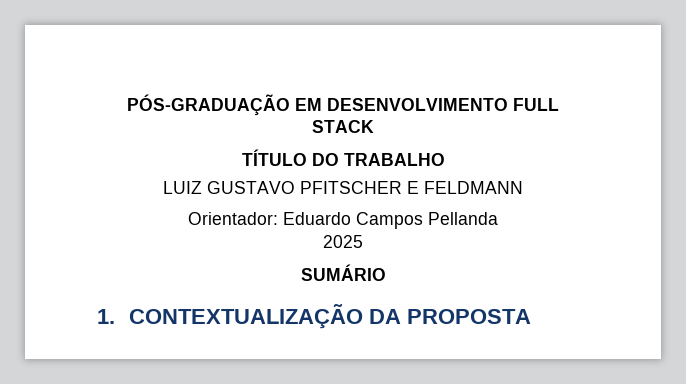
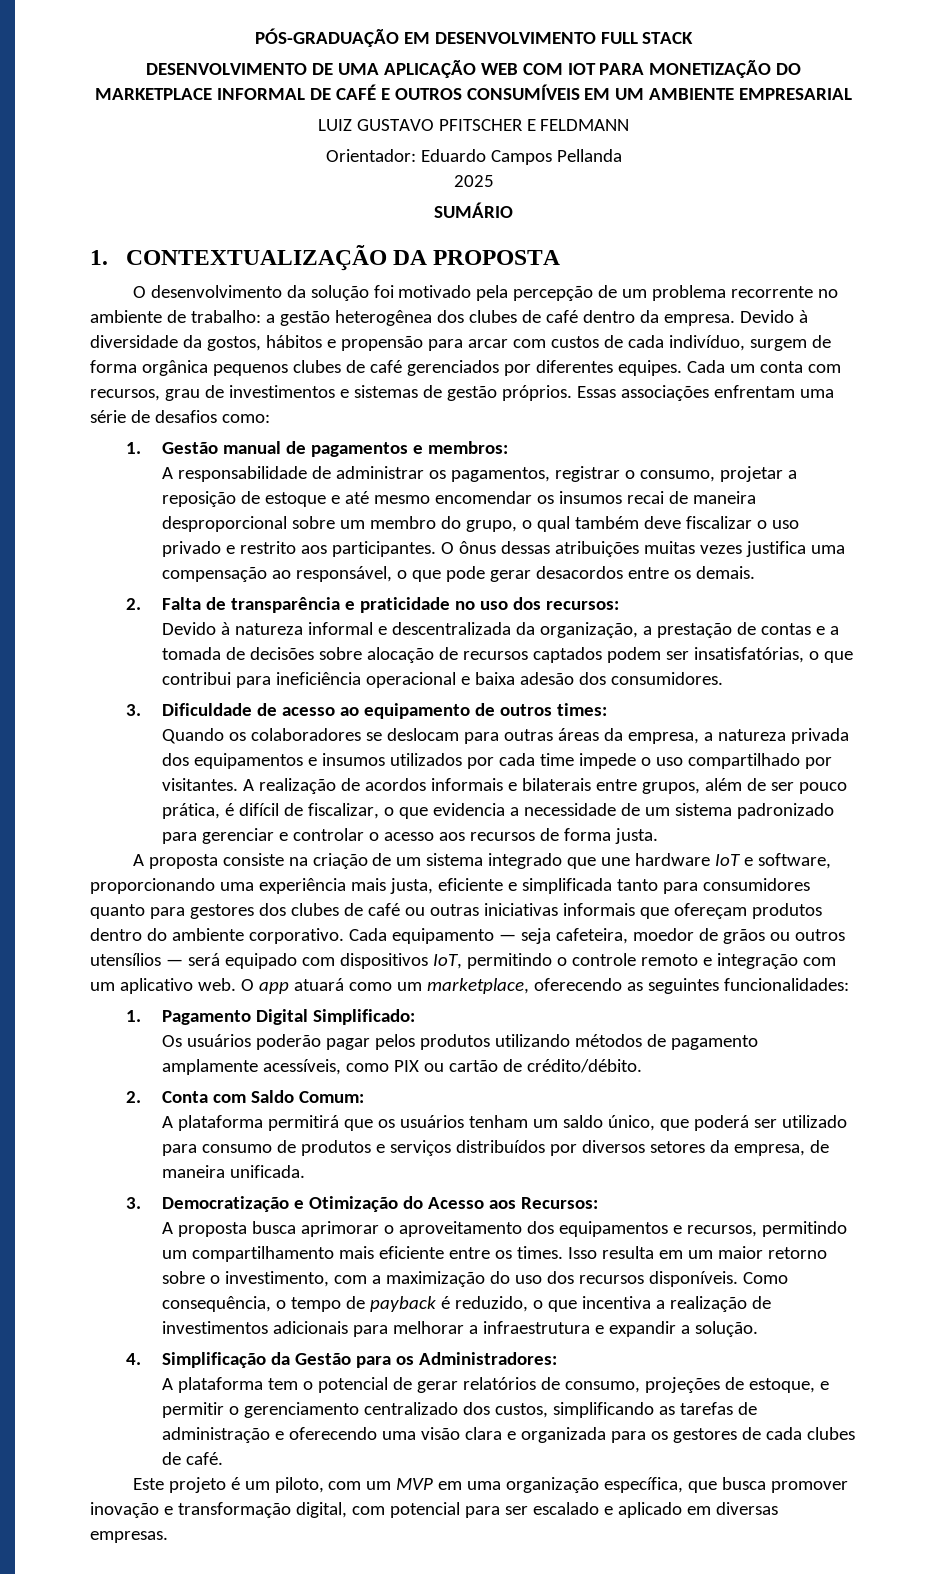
[241,149,445,166] TÍTULO DO TRABALHO -> [145,60,802,78] [94,84,853,100] DESENVOLVIMENTO DE UMA APLICAÇÃO WEB COM IOT PARA MONETIZAÇÃO DO MARKETPLACE INFORMAL DE CAFÉ E OUTROS CONSUMÍVEIS EM UM AMBIENTE EMPRESARIAL
(532, 316) none -> [132,285,839,301] [90,310,808,326] [90,335,831,351] [90,360,841,376] [90,385,834,401] [90,410,270,423] [125,441,508,457] [161,466,797,482] [161,491,756,507] [161,516,799,532] [161,541,845,557] [161,566,755,582] [125,597,619,613] [161,622,839,638] [161,647,853,663] [161,672,723,688] [125,703,607,719] [161,728,849,744] [161,753,832,769] [161,778,847,794] [161,803,834,819] [161,828,658,844] [132,853,832,869] [90,878,810,894] [90,903,822,919] [90,928,845,944] [90,953,836,969] [90,978,849,994] [125,1009,415,1025] [161,1034,758,1050] [161,1059,642,1075] [125,1090,364,1103] [161,1115,847,1131] [161,1140,829,1156] [161,1165,305,1178] [125,1196,598,1212] [161,1221,847,1237] [161,1246,827,1262] [161,1271,788,1287] [161,1296,771,1312] [161,1321,758,1337] [125,1352,557,1368] [161,1377,829,1393] [161,1402,757,1418] [161,1427,855,1443] [161,1452,223,1465] [132,1477,849,1493] [90,1502,778,1518] [90,1531,168,1543] // O desenvolvimento da solução foi motivado pela percepção de um problema recorrente no ambiente de trabalho: a gestão heterogênea dos clubes de café dentro da empresa. Devido à diversidade da gostos, hábitos e propensão para arcar com custos de cada indivíduo, surgem de forma orgânica pequenos clubes de café gerenciados por diferentes equipes. Cada um conta com recursos, grau de investimentos e sistemas de gestão próprios. Essas associações enfrentam uma série de desafios como: // 1. Gestão manual de pagamentos e membros: // A responsabilidade de administrar os pagamentos, registrar o consumo, projetar a reposição de estoque e até mesmo encomendar os insumos recai de maneira desproporcional sobre um membro do grupo, o qual também deve fiscalizar o uso privado e restrito aos participantes. O ônus dessas atribuições muitas vezes justifica uma compensação ao responsável, o que pode gerar desacordos entre os demais. // 2. Falta de transparência e praticidade no uso dos recursos: // Devido à natureza informal e descentralizada da organização, a prestação de contas e a tomada de decisões sobre alocação de recursos captados podem ser insatisfatórias, o que contribui para ineficiência operacional e baixa adesão dos consumidores. // 3. Dificuldade de acesso ao equipamento de outros times: // Quando os colaboradores se deslocam para outras áreas da empresa, a natureza privada dos equipamentos e insumos utilizados por cada time impede o uso compartilhado por visitantes. A realização de acordos informais e bilaterais entre grupos, além de ser pouco prática, é difícil de fiscalizar, o que evidencia a necessidade de um sistema padronizado para gerenciar e controlar o acesso aos recursos de forma justa. // A proposta consiste na criação de um sistema integrado que une hardware IoT e software, proporcionando uma experiência mais justa, eficiente e simplificada tanto para consumidores quanto para gestores dos clubes de café ou outras iniciativas informais que ofereçam produtos dentro do ambiente corporativo. Cada equipamento — seja cafeteira, moedor de grãos ou outros utensílios — será equipado com dispositivos IoT, permitindo o controle remoto e integração com um aplicativo web. O app atuará como um marketplace, oferecendo as seguintes funcionalidades: // 1. Pagamento Digital Simplificado: // Os usuários poderão pagar pelos produtos utilizando métodos de pagamento amplamente acessíveis, como PIX ou cartão de crédito/débito. // 2. Conta com Saldo Comum: // A plataforma permitirá que os usuários tenham um saldo único, que poderá ser utilizado para consumo de produtos e serviços distribuídos por diversos setores da empresa, de maneira unificada. // 3. Democratização e Otimização do Acesso aos Recursos: // A proposta busca aprimorar o aproveitamento dos equipamentos e recursos, permitindo um compartilhamento mais eficiente entre os times. Isso resulta em um maior retorno sobre o investimento, com a maximização do uso dos recursos disponíveis. Como consequência, o tempo de payback é reduzido, o que incentiva a realização de investimentos adicionais para melhorar a infraestrutura e expandir a solução. // 4. Simplificação da Gestão para os Administradores: // A plataforma tem o potencial de gerar relatórios de consumo, projeções de estoque, e permitir o gerenciamento centralizado dos custos, simplificando as tarefas de administração e oferecendo uma visão clara e organizada para os gestores de cada clubes de café. // Este projeto é um piloto, com um MVP em uma organização específica, que busca promover inovação e transformação digital, com potencial para ser escalado e aplicado em diversas empresas.

